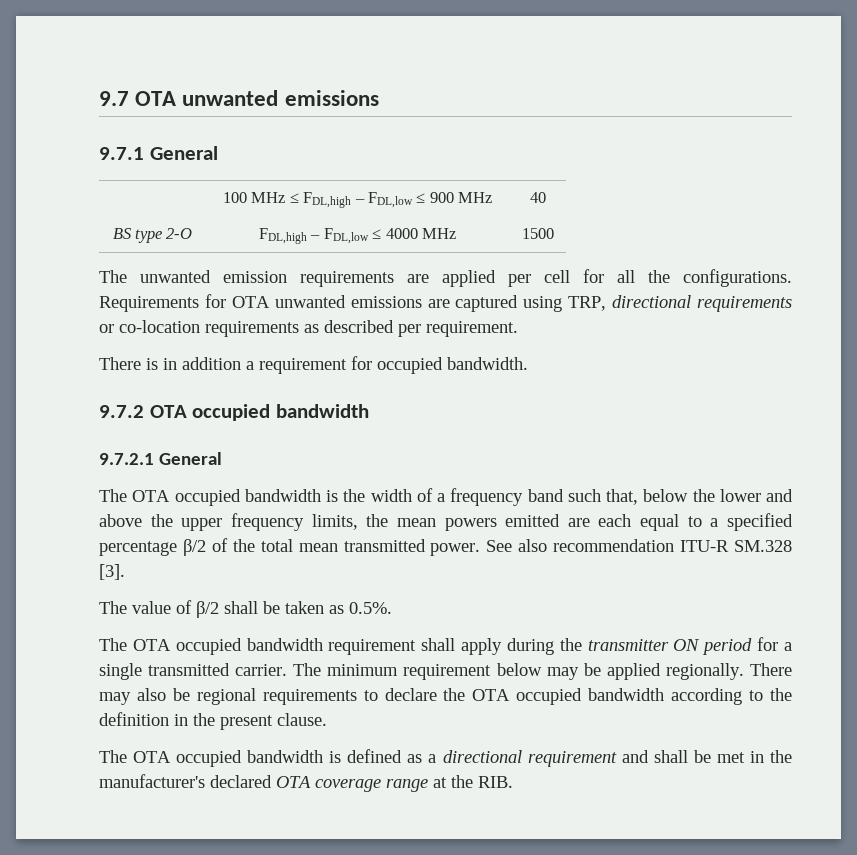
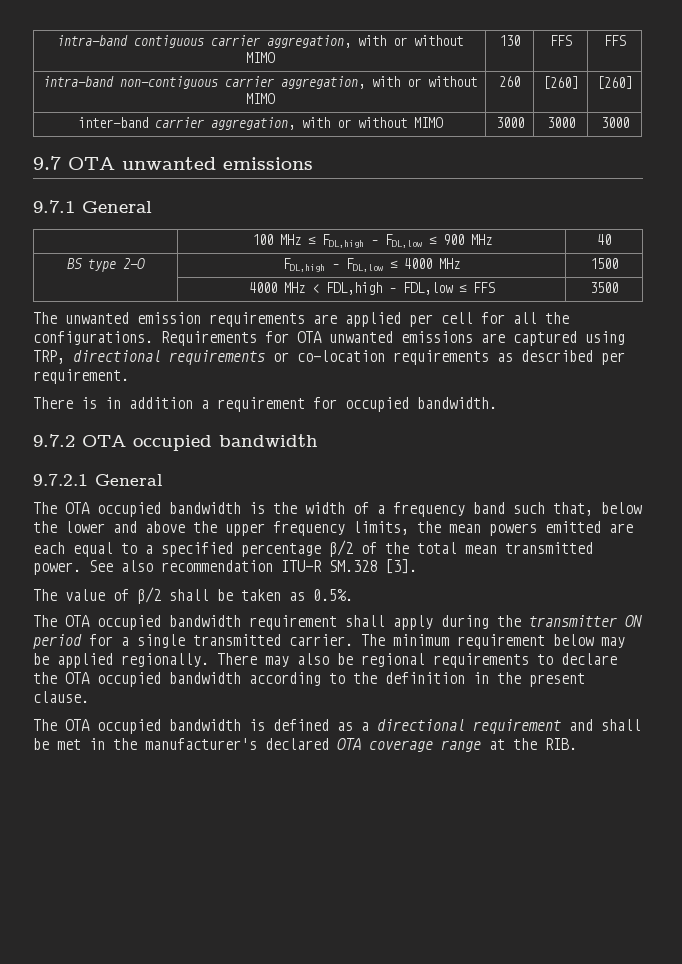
(99, 98) none -> [56,35,463,48] [245,52,275,63] [499,35,520,46] [550,35,572,46] [604,35,626,46] [42,76,477,89] [245,93,275,104] [499,76,520,87] [543,76,578,89] [597,76,632,89] [77,117,443,130] [495,117,524,128] [546,117,575,128] [600,117,629,128] intra-band contiguous carrier aggregation, with or without MIMO | 130 | FFS | FFS // intra-band non-contiguous carrier aggregation, with or without MIMO | 260 | [260] | [260] // inter-band carrier aggregation, with or without MIMO | 3000 | 3000 | 3000 //
(554, 233) none -> [249,282,495,295] [590,282,618,293] // | 4000 MHz < FDL,high – FDL,low ≤ FFS | 3500

